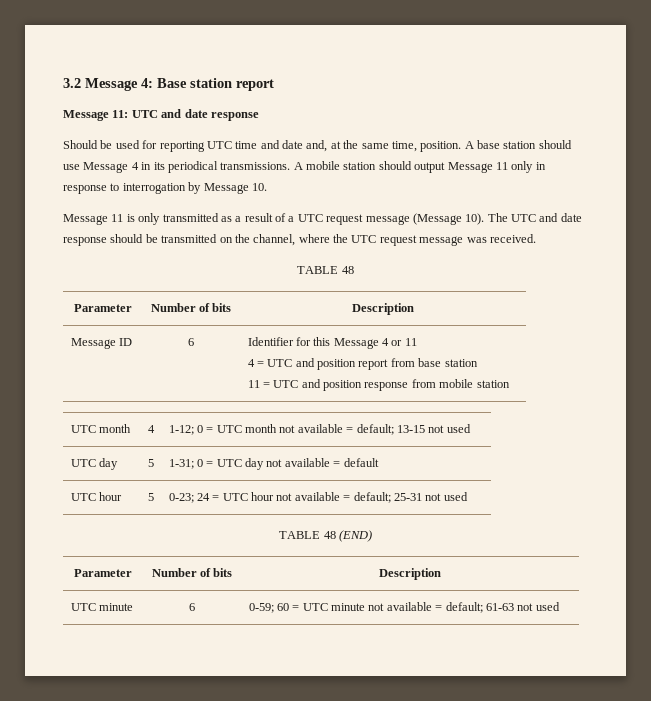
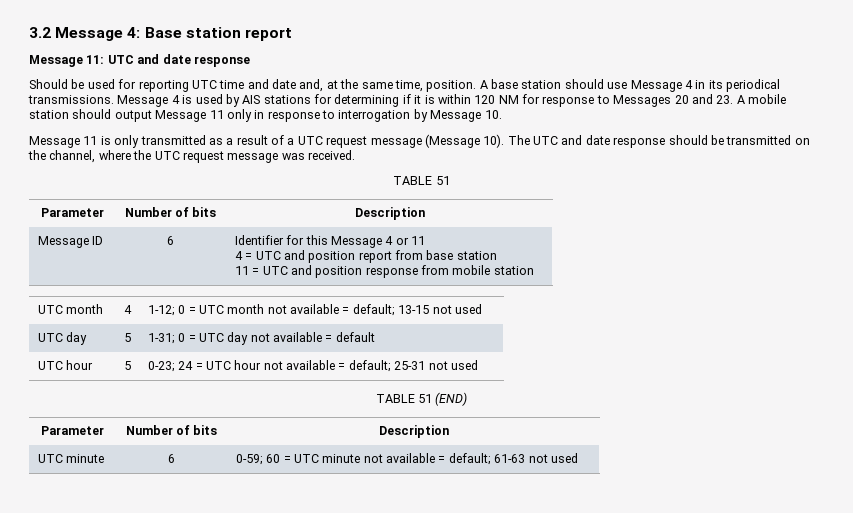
(291, 166) none -> [117,94,734,107] Message 4 is used by AIS stations for determining if it is within 120 NM for response to Messages 20 and 23.
[341,266,354,274] 48 -> [435,176,450,185] 51
[323,531,336,539] 48 -> [418,394,432,403] 51

